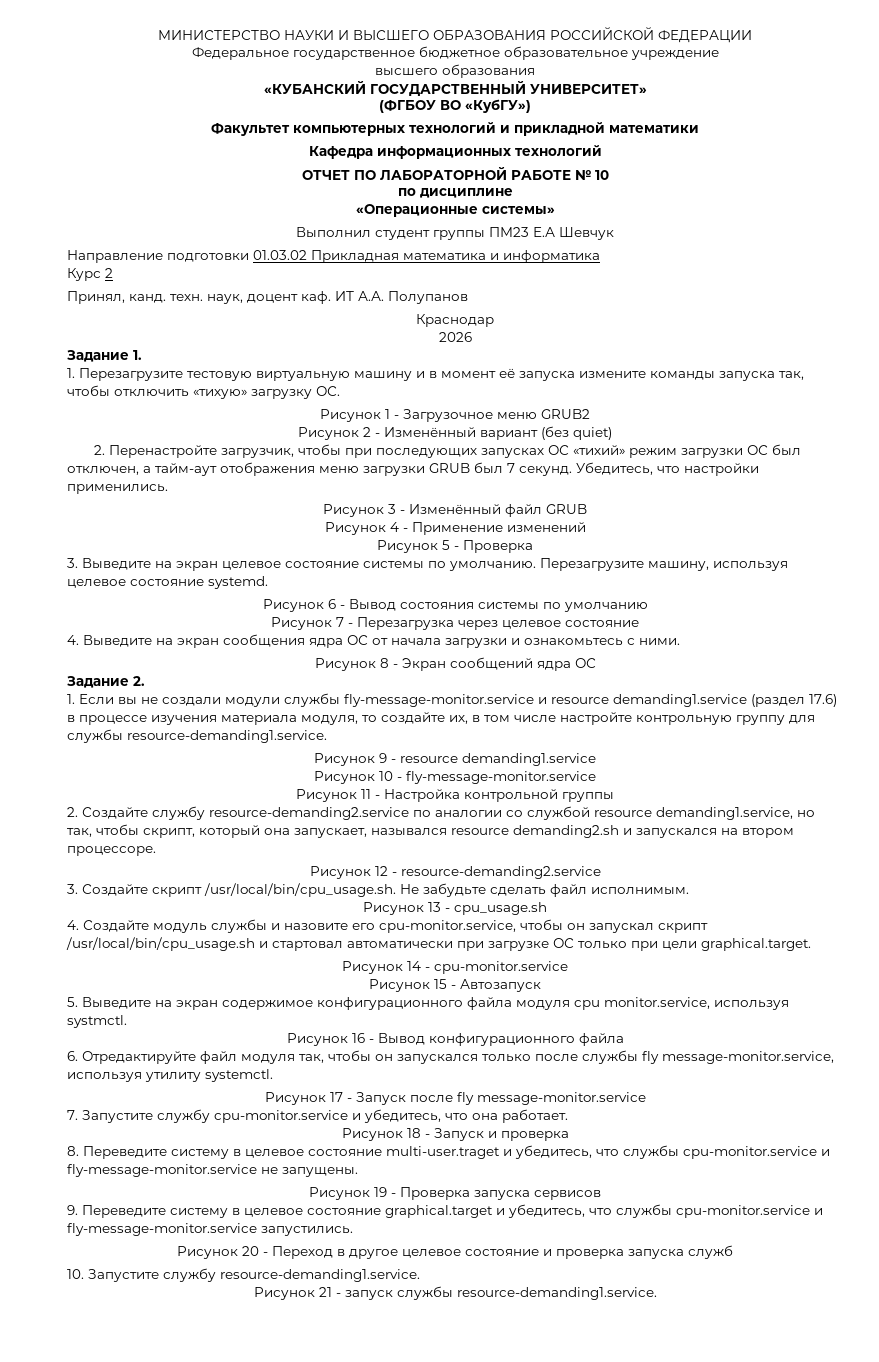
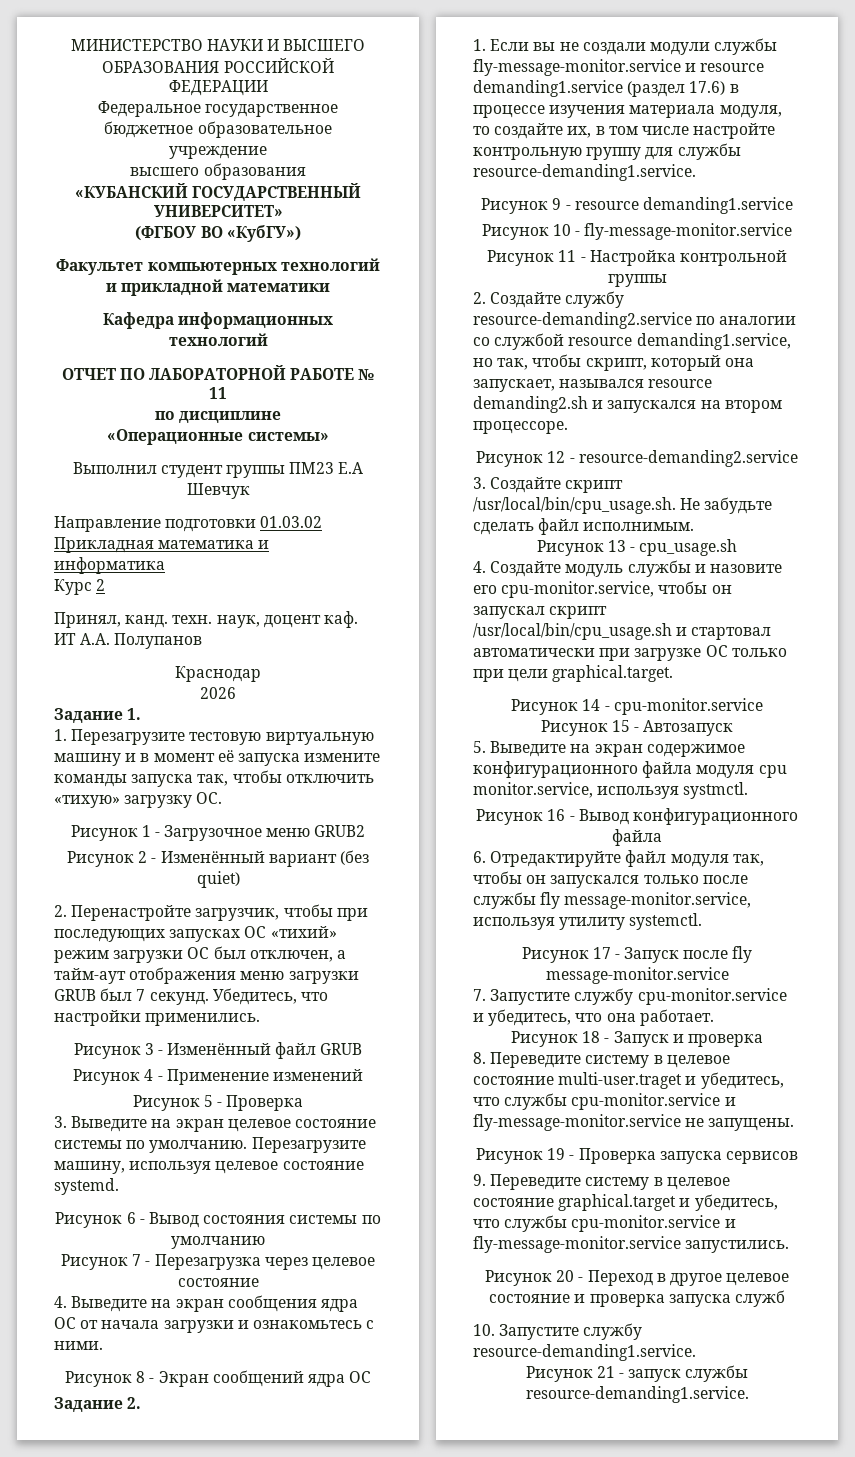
[594,170,609,180] 10 -> [209,387,227,399] 11

